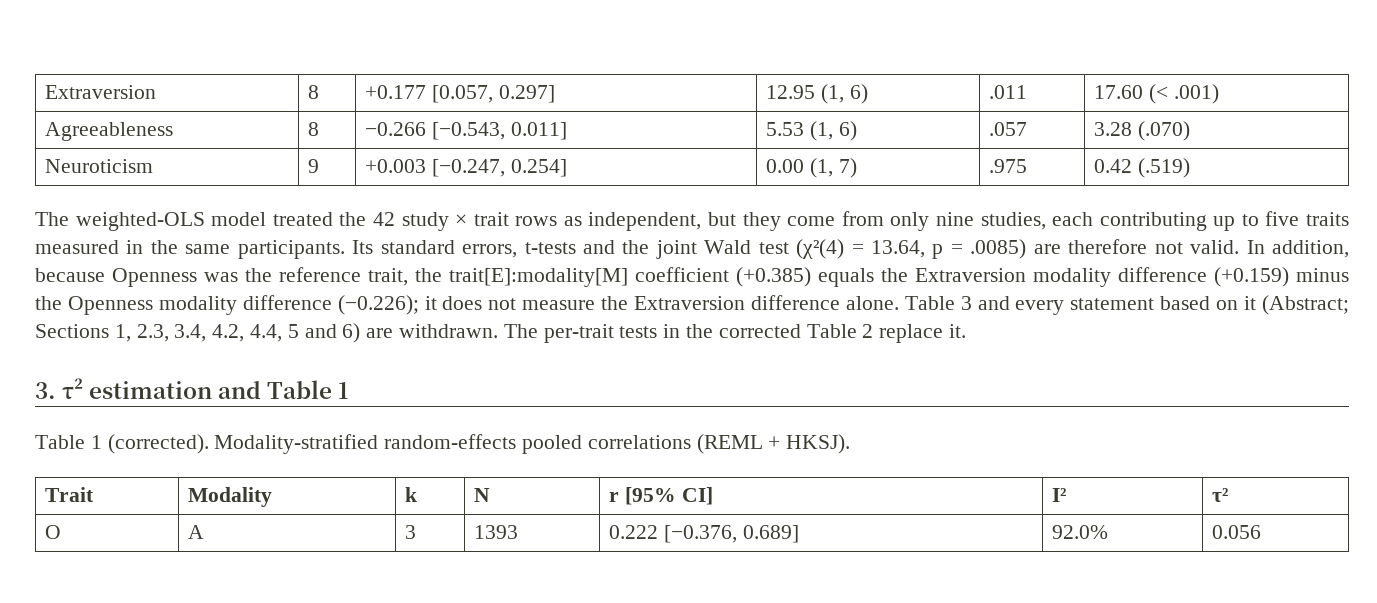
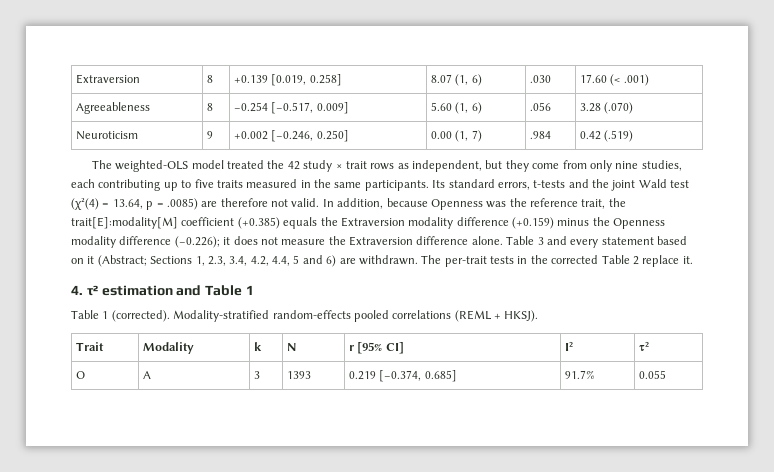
[365,85,555,103] [766,84,868,104] [989,85,1028,99] +0.177 [0.057, 0.297] | 12.95 (1, 6) | .011 -> [234,74,342,86] [431,74,482,86] [530,75,552,83] +0.139 [0.019, 0.258] | 8.07 (1, 6) | .030
[365,122,567,140] [766,121,857,141] [989,122,1028,136] −0.266 [−0.543, 0.011] | 5.53 (1, 6) | .057 -> [234,102,349,114] [431,102,482,114] [530,102,552,111] −0.254 [−0.517, 0.009] | 5.60 (1, 6) | .056
[365,159,567,177] +0.003 [−0.247, 0.254] -> [234,130,349,142] +0.002 [−0.246, 0.250]
[989,159,1028,173] .975 -> [530,131,552,139] .984
[35,382,56,399] 3. -> [71,285,83,295] 4.
[609,525,799,543] [1052,525,1109,539] [1212,525,1262,539] 0.222 [−0.376, 0.689] | 92.0% | 0.056 -> [349,370,457,382] [565,370,596,379] [639,370,667,379] 0.219 [−0.374, 0.685] | 91.7% | 0.055

